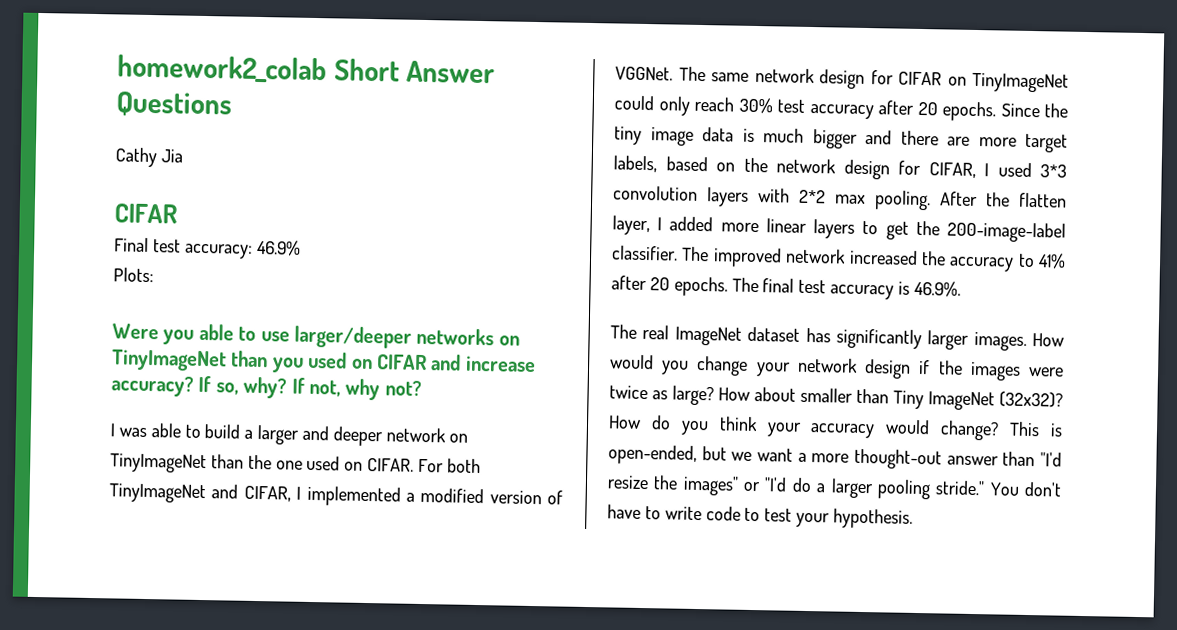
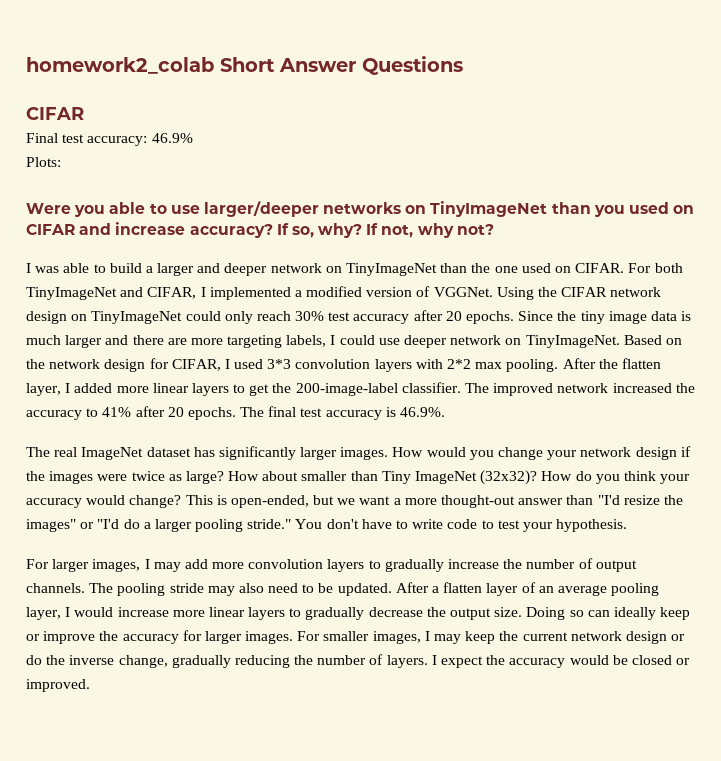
[115,147,183,168] // Cathy Jia -> (463, 65) none
[678,66,943,89] The same network design for CIFAR -> [496,287,662,300] [26,311,67,324] Using the CIFAR network design
[812,129,858,149] bigger -> [65,335,103,348] larger
[1025,133,1068,153] [613,155,708,173] target labels, based -> [227,335,662,348] targeting labels, I could use deeper network on TinyImageNet. Based
(914, 518) none -> [26,558,637,572] [26,582,660,596] [26,607,691,620] [26,630,686,644] [26,654,691,668] [26,679,90,692] // For larger images, I may add more convolution layers to gradually increase the number of output channels. The pooling stride may also need to be updated. After a flatten layer of an average pooling layer, I would increase more linear layers to gradually decrease the output size. Doing so can ideally keep or improve the accuracy for larger images. For smaller images, I may keep the current network design or do the inverse change, gradually reducing the number of layers. I expect the accuracy would be closed or improved.

